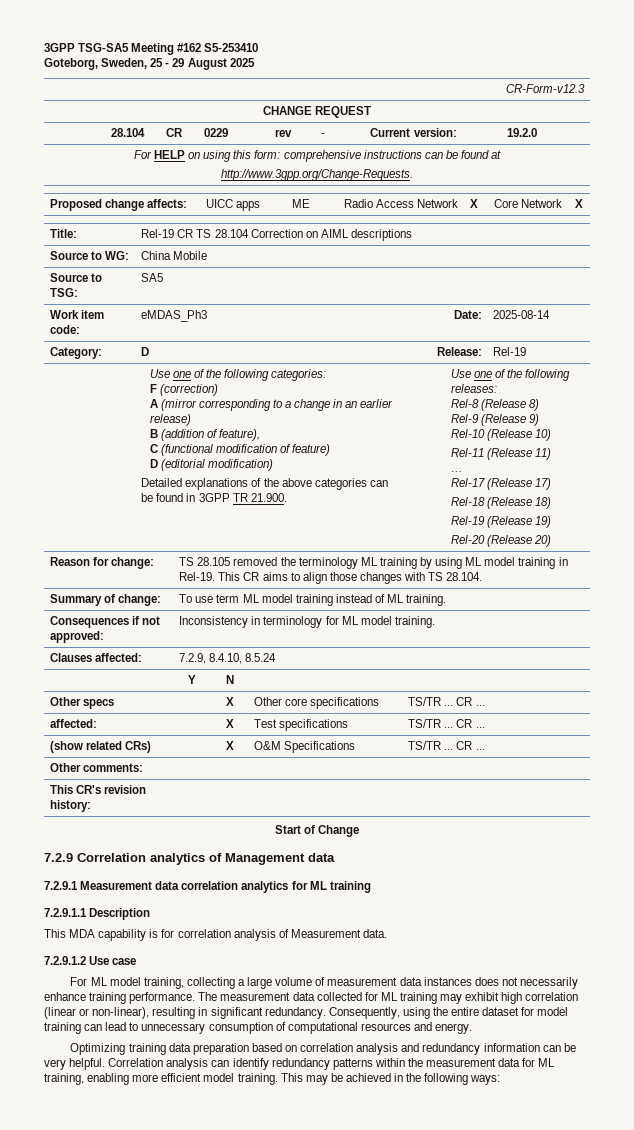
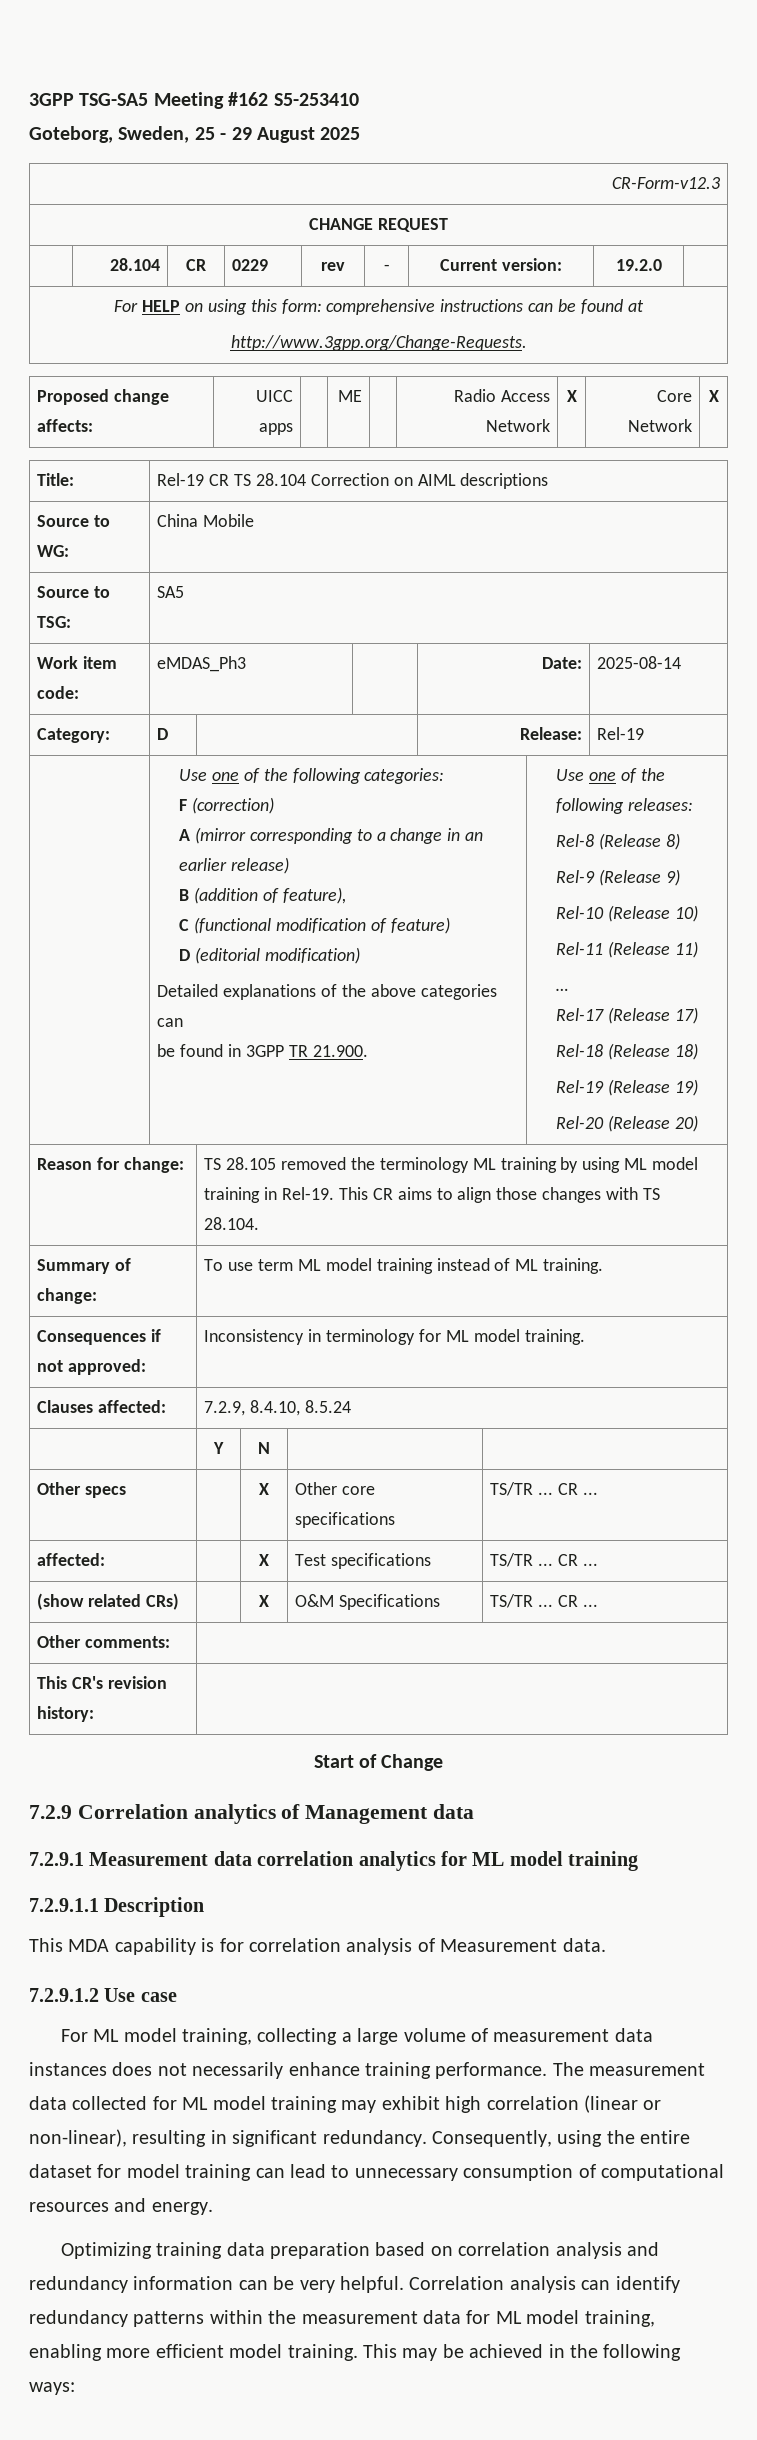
(327, 885) none -> [509,1851,563,1866] model
(398, 996) none -> [212,2096,266,2110] model
(556, 1062) none -> [526,2310,580,2324] model

